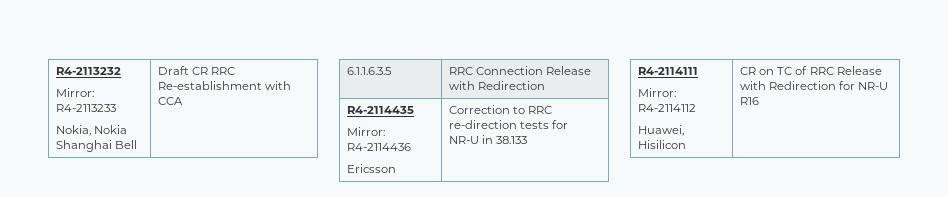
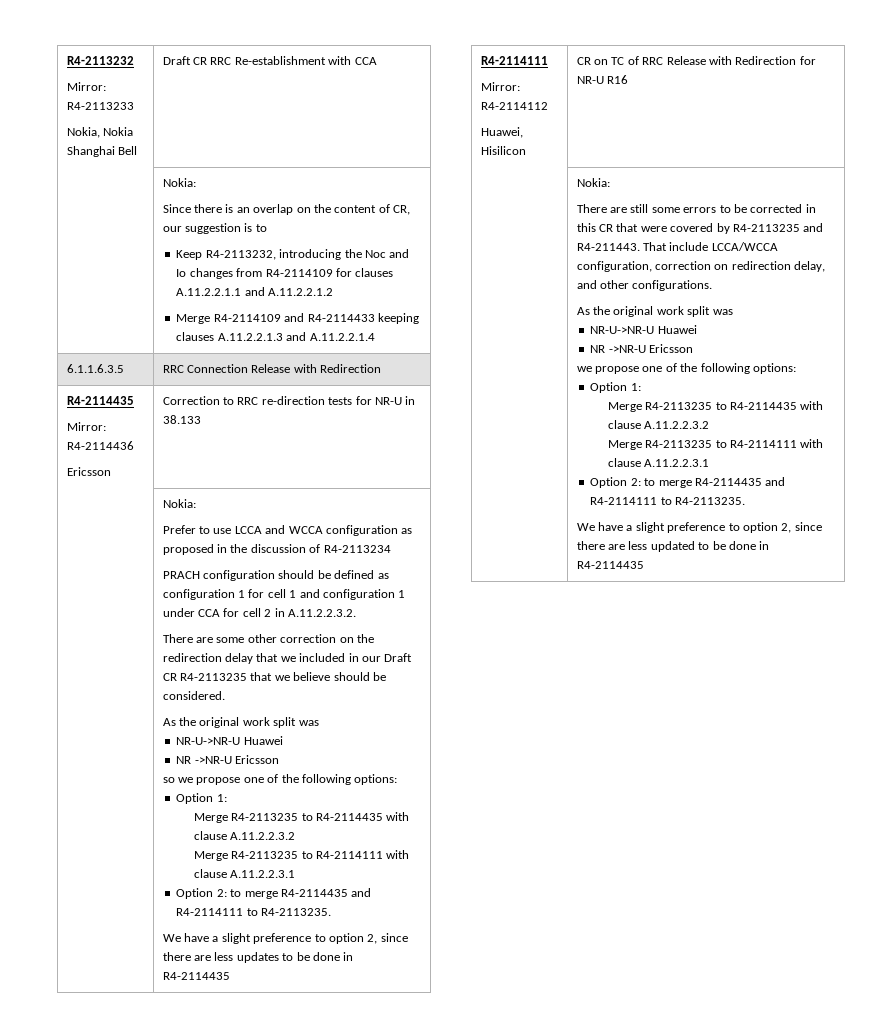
(184, 101) none -> [162,178,196,187] [162,204,411,215] [162,223,267,234] [176,249,410,260] [176,268,394,279] [176,287,334,296] [176,313,419,324] [176,332,375,341] // | Nokia: // Since there is an overlap on the content of CR, our suggestion is to // Keep R4-2113232, introducing the Noc and Io changes from R4-2114109 for clauses A.11.2.2.1.1 and A.11.2.2.1.2 // Merge R4-2114109 and R4-2114433 keeping clauses A.11.2.2.1.3 and A.11.2.2.1.4
(528, 140) none -> [162,499,196,508] [162,525,413,536] [162,544,391,555] [162,570,389,581] [162,589,406,600] [162,608,356,617] [162,634,374,643] [162,653,413,664] [162,672,386,681] [162,691,225,700] [162,717,319,728] [176,736,283,745] [176,755,280,764] [162,774,398,785] [176,793,227,804] [193,812,410,823] [193,831,296,840] [193,850,410,861] [193,869,296,878] [176,888,372,899] [176,908,332,916] [162,933,408,944] [162,952,354,963] [162,972,230,980] // | Nokia: // Prefer to use LCCA and WCCA configuration as proposed in the discussion of R4-2113234 // PRACH configuration should be defined as configuration 1 for cell 1 and configuration 1 under CCA for cell 2 in A.11.2.2.3.2. // There are some other correction on the redirection delay that we included in our Draft CR R4-2113235 that we believe should be considered. // As the original work split was // NR-U->NR-U Huawei // NR ->NR-U Ericsson // so we propose one of the following options: // Option 1: // Merge R4-2113235 to R4-2114435 with clause A.11.2.2.3.2 // Merge R4-2113235 to R4-2114111 with clause A.11.2.2.3.1 // Option 2: to merge R4-2114435 and R4-2114111 to R4-2113235. // We have a slight preference to option 2, since there are less updates to be done in R4-2114435
(760, 101) none -> [576,178,610,187] [576,204,816,213] [576,223,824,234] [576,242,778,251] [576,261,826,272] [576,280,713,291] [576,306,733,317] [590,325,697,334] [590,344,694,353] [576,363,796,374] [590,382,641,393] [607,401,824,412] [607,420,710,429] [607,439,824,450] [607,458,710,467] [590,477,786,488] [590,497,746,505] [576,522,822,533] [576,541,770,552] [576,561,644,569] // | Nokia: // There are still some errors to be corrected in this CR that were covered by R4-2113235 and R4-211443. That include LCCA/WCCA configuration, correction on redirection delay, and other configurations. // As the original work split was // NR-U->NR-U Huawei // NR ->NR-U Ericsson // we propose one of the following options: // Option 1: // Merge R4-2113235 to R4-2114435 with clause A.11.2.2.3.2 // Merge R4-2113235 to R4-2114111 with clause A.11.2.2.3.1 // Option 2: to merge R4-2114435 and R4-2114111 to R4-2113235. // We have a slight preference to option 2, since there are less updated to be done in R4-2114435

